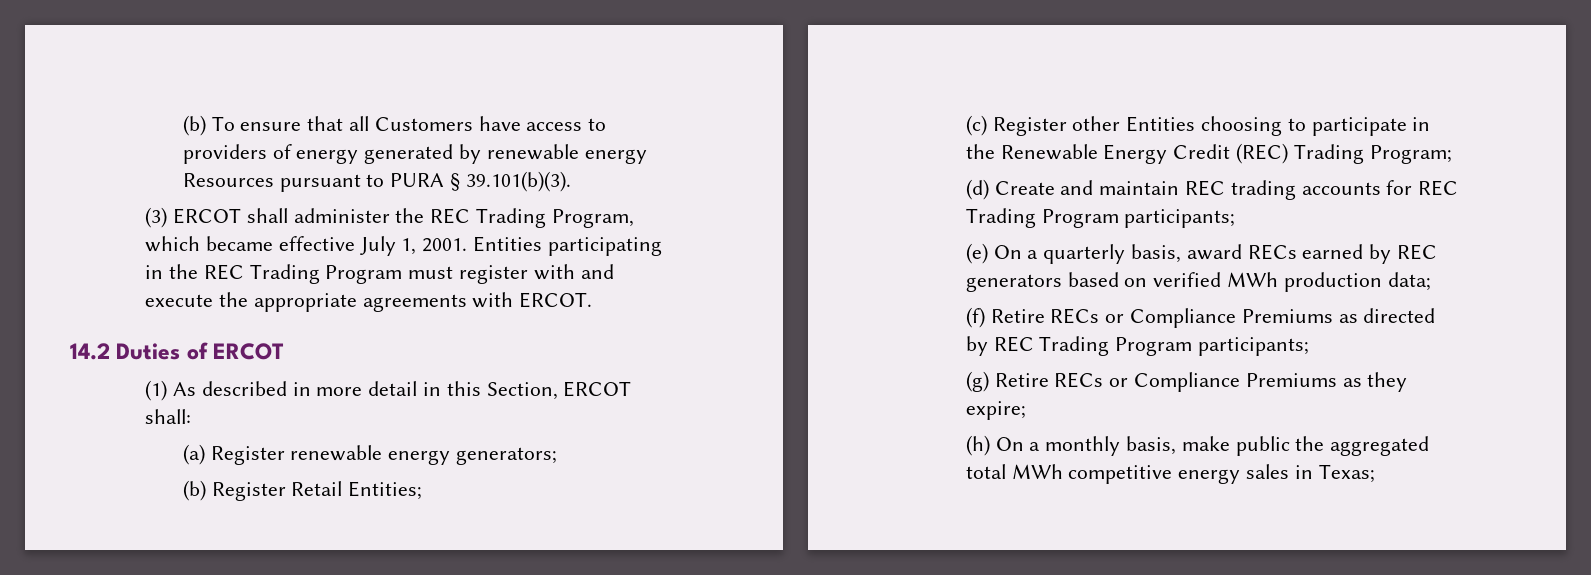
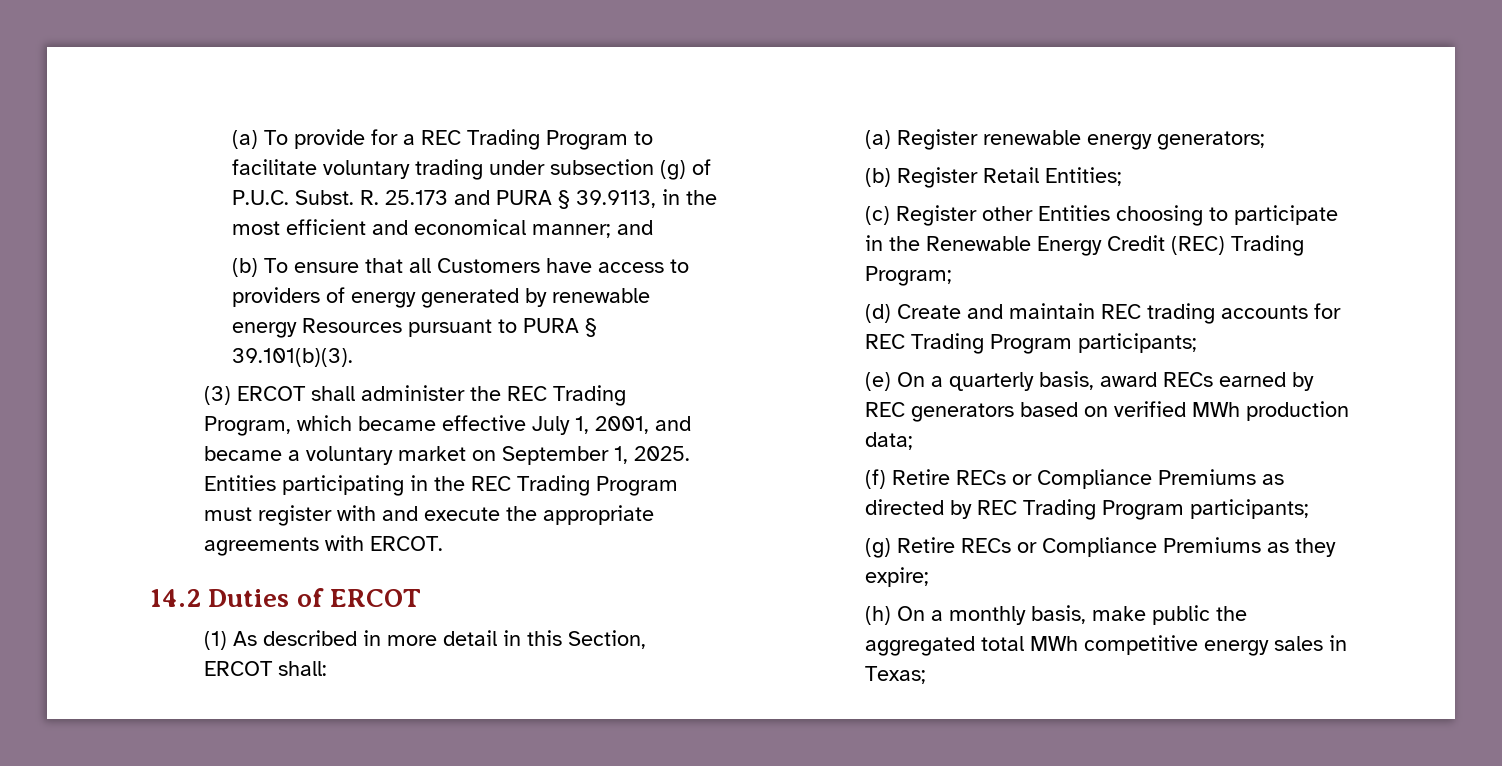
(182, 125) none -> [231,129,653,150] [231,159,711,180] [231,189,717,209] [231,219,653,238] (a) To provide for a REC Trading Program to facilitate voluntary trading under subsection (g) of P.U.C. Subst. R. 25.173 and PURA § 39.9113, in the most efficient and economical manner; and //
[422,238,468,252] 2001. -> [595,416,692,434] [204,446,691,465] 2001, and became a voluntary market on September 1, 2025.

